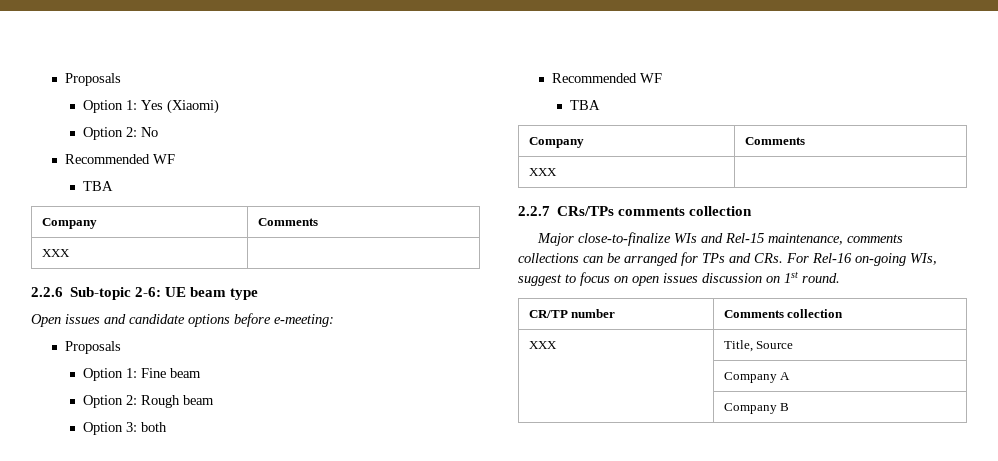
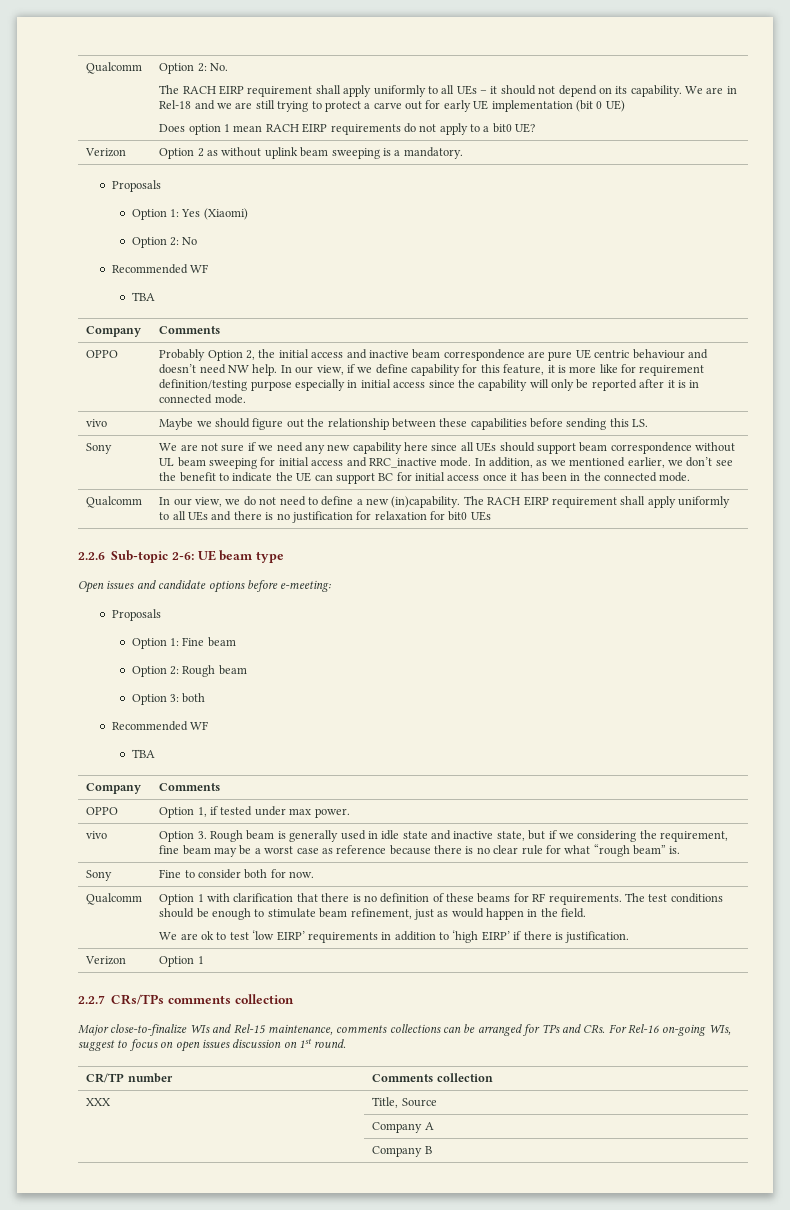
(64, 79) none -> [86,62,143,74] [159,63,229,74] [159,85,737,97] [159,100,625,112] [159,123,536,135] [85,148,127,157] [159,147,463,159] Qualcomm | Option 2: No. // The RACH EIRP requirement shall apply uniformly to all UEs – it should not depend on its capability. We are in Rel-18 and we are still trying to protect a carve out for early UE implementation (bit 0 UE) // Does option 1 mean RACH EIRP requirements do not apply to a bit0 UE? // Verizon | Option 2 as without uplink beam sweeping is a mandatory. //
[41,249,70,257] XXX | -> [86,350,119,358] [159,349,708,361] [159,364,705,376] [159,379,700,391] [159,394,246,404] [86,419,108,427] [159,418,649,430] [86,443,113,454] [159,442,736,454] [159,457,733,469] [159,472,691,484] [86,496,143,508] [159,496,731,508] [159,511,491,523] OPPO | Probably Option 2, the initial access and inactive beam correspondence are pure UE centric behaviour and doesn’t need NW help. In our view, if we define capability for this feature, it is more like for requirement definition/testing purpose especially in initial access since the capability will only be reported after it is in connected mode. // vivo | Maybe we should figure out the relationship between these capabilities before sending this LS. // Sony | We are not sure if we need any new capability here since all UEs should support beam correspondence without UL beam sweeping for initial access and RRC_inactive mode. In addition, as we mentioned earlier, we don’t see the benefit to indicate the UE can support BC for initial access once it has been in the connected mode. // Qualcomm | In our view, we do not need to define a new (in)capability. The RACH EIRP requirement shall apply uniformly to all UEs and there is no justification for relaxation for bit0 UEs
[528,168,557,176] XXX | -> [86,807,119,815] [159,806,350,818] [86,831,108,839] [159,830,729,842] [159,844,681,857] [86,870,113,881] [159,869,315,879] [86,893,143,905] [159,893,723,905] [159,908,587,920] [159,930,630,943] [85,956,127,965] [159,956,204,967] OPPO | Option 1, if tested under max power. // vivo | Option 3. Rough beam is generally used in idle state and inactive state, but if we considering the requirement, fine beam may be a worst case as reference because there is no clear rule for what “rough beam” is. // Sony | Fine to consider both for now. // Qualcomm | Option 1 with clarification that there is no definition of these beams for RF requirements. The test conditions should be enough to stimulate beam refinement, just as would happen in the field. // We are ok to test ‘low EIRP’ requirements in addition to ‘high EIRP’ if there is justification. // Verizon | Option 1

